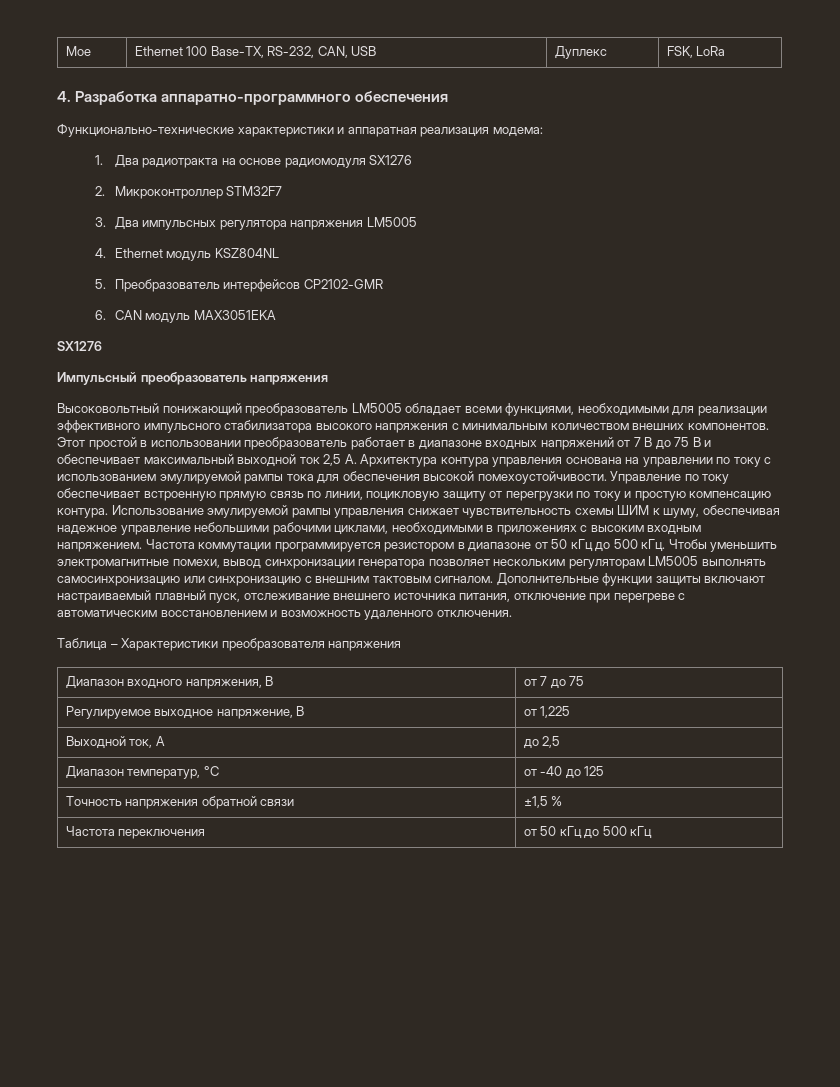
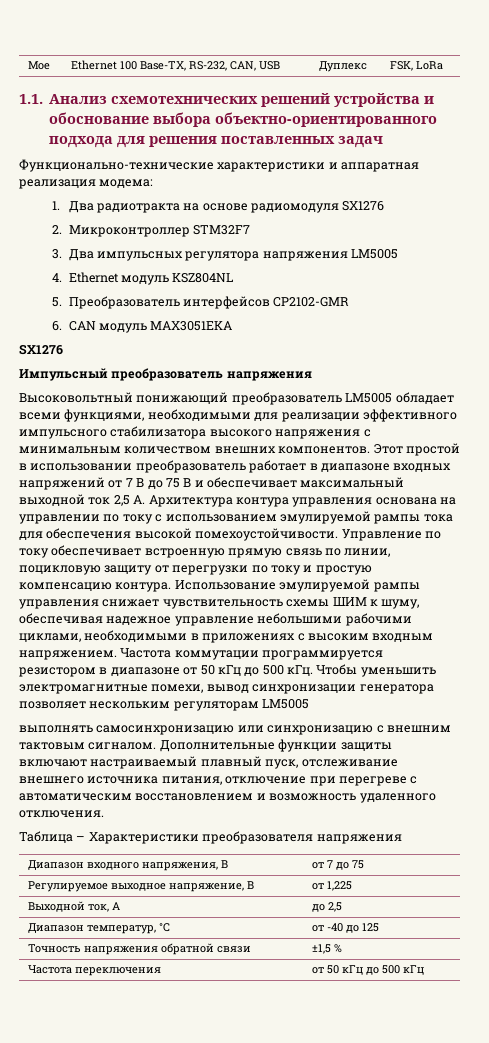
[57,91,449,105] 4. Разработка аппаратно-программного обеспечения -> [19,93,435,107] [49,112,438,127] [49,136,384,148] 1.1. Анализ схемотехнических решений устройства и обоснование выбора объектно-ориентированного подхода для решения поставленных задач
(699, 561) none -> (310, 704) //

